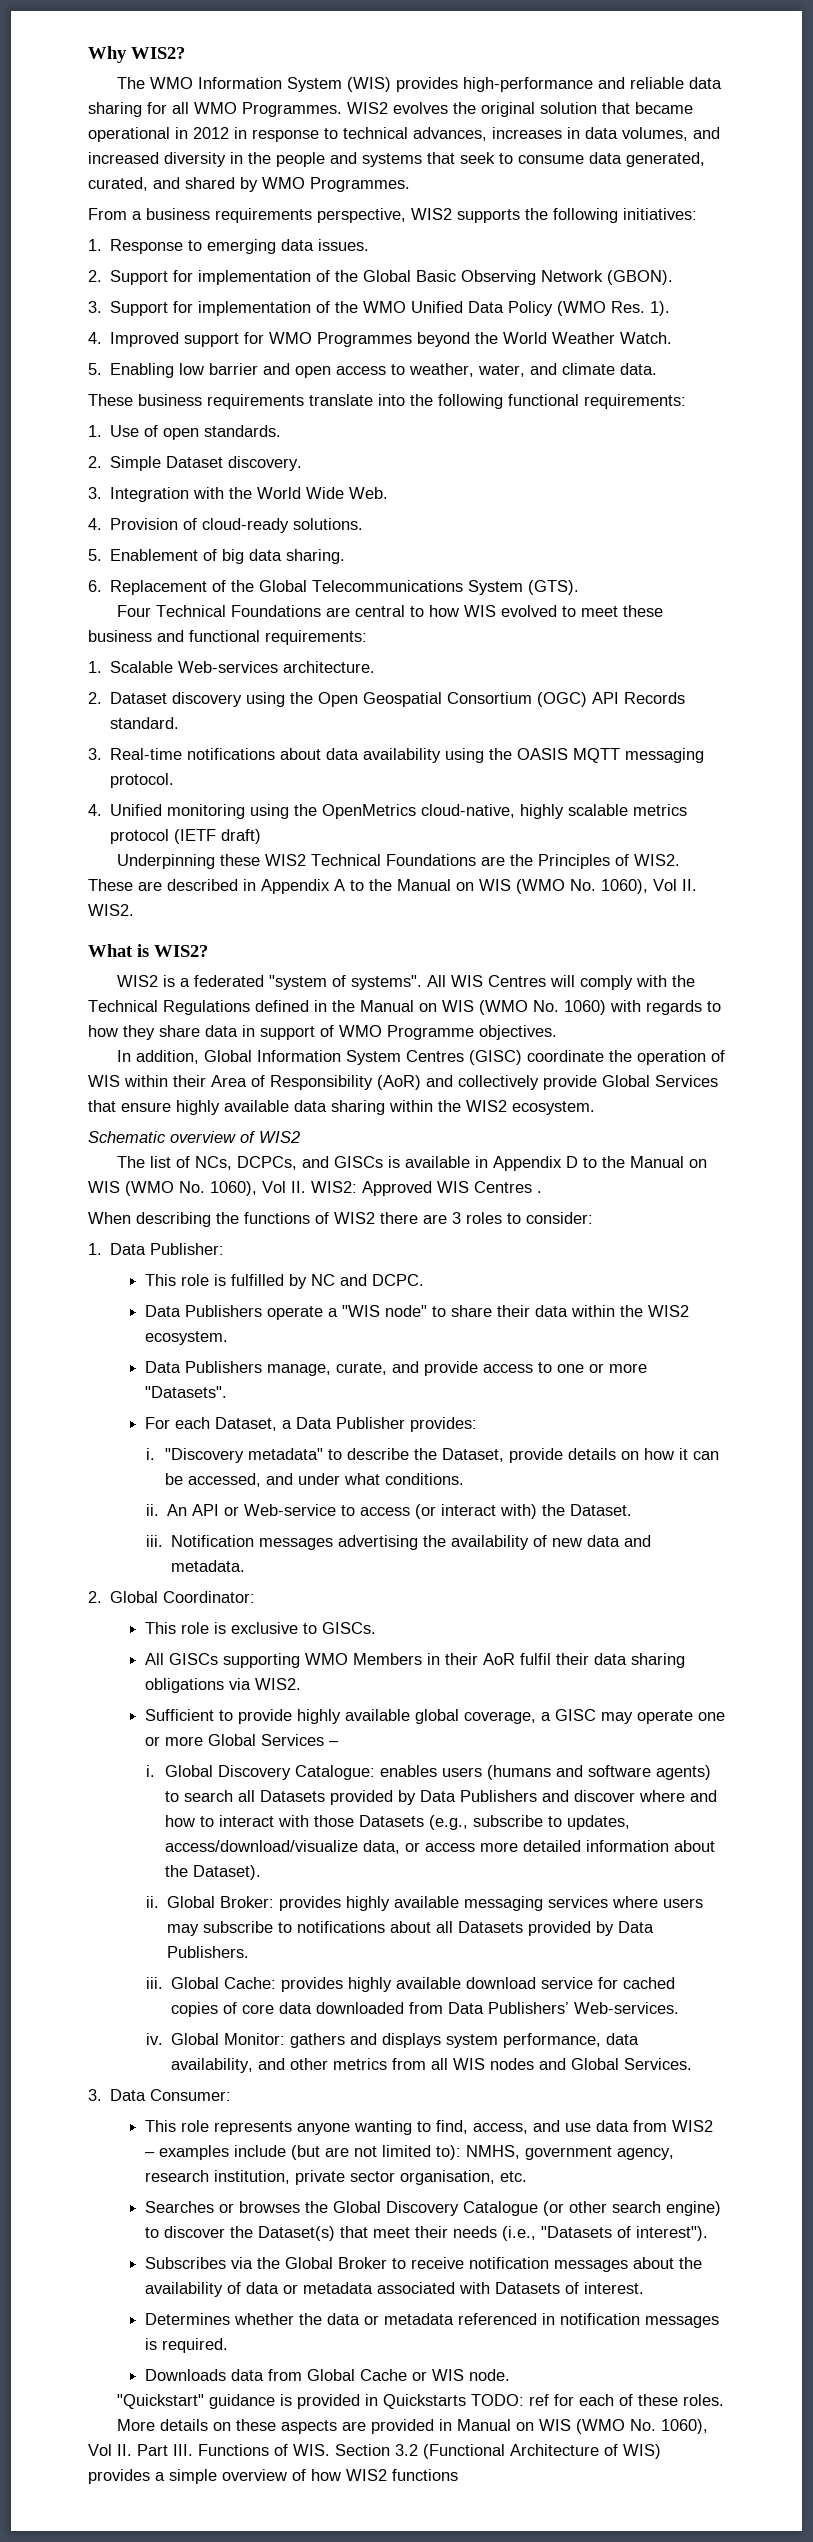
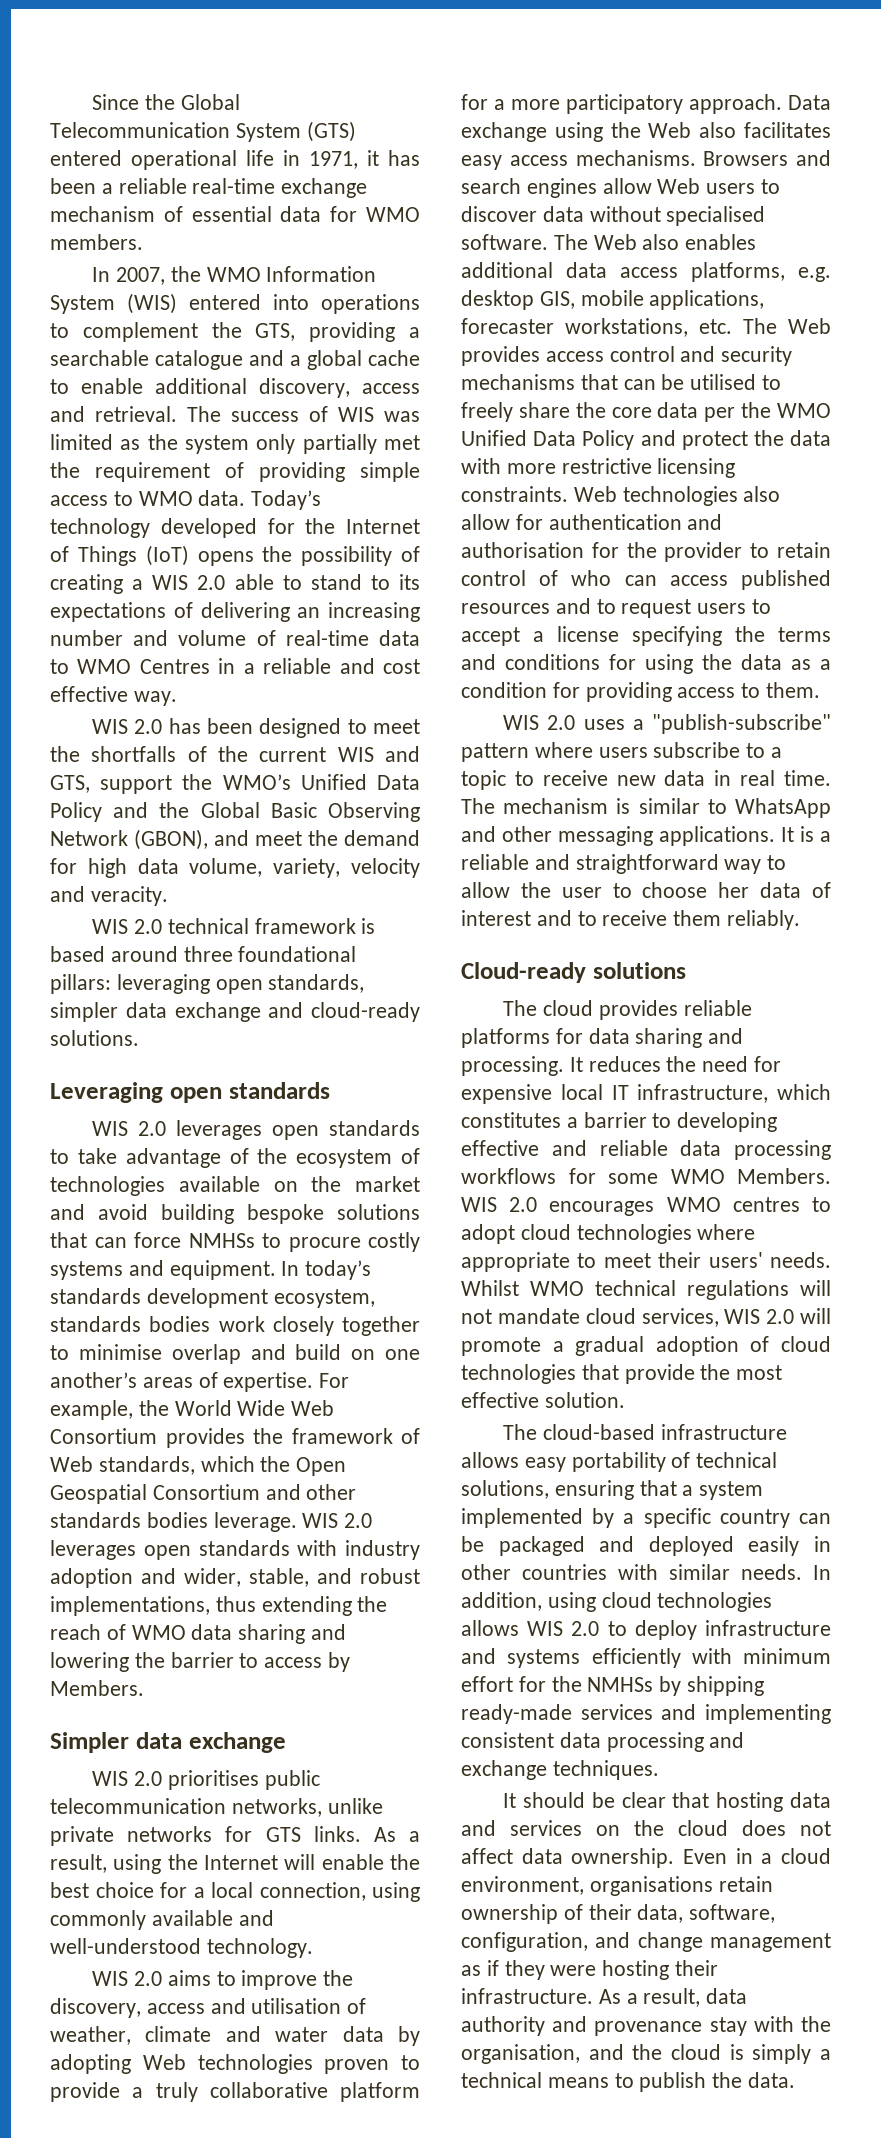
[88,46,185,63] [116,77,722,92] [88,102,693,117] [88,127,720,142] [88,152,705,167] [88,177,410,192] [88,208,697,223] [88,239,370,254] [88,270,331,285] Why WIS2? // The WMO Information System (WIS) provides high-performance and reliable data sharing for all WMO Programmes. WIS2 evolves the original solution that became operational in 2012 in response to technical advances, increases in data volumes, and increased diversity in the people and systems that seek to consume data generated, curated, and shared by WMO Programmes. // From a business requirements perspective, WIS2 supports the following initiatives: // 1. Response to emerging data issues. // 2. Support for implementation of -> [92,94,240,110] [50,121,356,142] [50,150,420,170] [50,178,368,198] [50,206,421,222] [50,234,143,250] [92,266,377,285] [50,293,420,314] [50,322,420,342] [50,350,420,370] [50,378,420,398] [50,406,420,422] [50,434,420,454] [50,462,420,482] [50,490,322,510] [50,518,420,538] [50,545,420,566] [50,574,420,594] [50,602,420,622] [50,630,420,646] [50,658,421,674] [50,686,177,706] [92,718,420,738] [50,746,420,762] [50,774,420,794] [50,802,149,822] Since the Global Telecommunication System (GTS) entered operational life in 1971, it has been a reliable real-time exchange mechanism of essential data for WMO members. // In 2007, the WMO Information System (WIS) entered into operations to complement the GTS, providing a searchable catalogue and a global cache to enable additional discovery, access and retrieval. The success of WIS was limited as the system only partially met the requirement of providing simple access to WMO data. Today’s technology developed for the Internet of Things (IoT) opens the possibility of creating a WIS 2.0 able to stand to its expectations of delivering an increasing number and volume of real-time data to WMO Centres in a reliable and cost effective way. // WIS 2.0 has been designed to meet the shortfalls of the current WIS and GTS, support the WMO’s Unified Data Policy and
[607,270,674,285] [88,301,331,316] (GBON). // 3. Support for implementation of -> [134,829,420,850] [50,858,420,878] [50,886,168,906] [92,918,376,934] [50,946,357,962] [50,974,365,994] [50,1002,420,1022] [50,1030,139,1046] [50,1082,330,1103] [92,1120,420,1140] [50,1148,420,1168] [50,1176,420,1196] [50,1204,420,1224] [50,1232,420,1252] [50,1260,372,1280] [50,1288,375,1308] [50,1316,420,1336] [50,1344,420,1364] [50,1372,350,1392] [50,1400,335,1420] [50,1428,420,1448] [50,1456,347,1476] [50,1484,357,1504] [50,1512,373,1532] [50,1540,420,1560] [50,1568,420,1588] [50,1596,388,1616] [50,1624,347,1644] [50,1652,351,1672] [50,1680,144,1696] [50,1732,286,1753] [92,1770,320,1790] [50,1798,383,1817] [50,1826,421,1846] [50,1854,420,1874] [50,1882,420,1902] [50,1910,274,1930] [50,1938,313,1958] [92,1970,354,1990] [50,1998,367,2018] [50,2026,420,2046] [50,2054,420,2074] [50,2082,420,2102] [461,94,831,114] [461,122,831,142] [461,150,831,170] [461,178,781,198] [461,206,766,226] [461,234,757,250] [461,262,831,282] [461,290,765,310] [461,318,831,337] [461,346,793,366] [461,374,782,390] [461,402,736,422] (GBON), and meet the demand for high data volume, variety, velocity and veracity. // WIS 2.0 technical framework is based around three foundational pillars: leveraging open standards, simpler data exchange and cloud-ready solutions. // Leveraging open standards // WIS 2.0 leverages open standards to take advantage of the ecosystem of technologies available on the market and avoid building bespoke solutions that can force NMHSs to procure costly systems and equipment. In today’s standards development ecosystem, standards bodies work closely together to minimise overlap and build on one another’s areas of expertise. For example, the World Wide Web Consortium provides the framework of Web standards, which the Open Geospatial Consortium and other standards bodies leverage. WIS 2.0 leverages open standards with industry adoption and wider, stable, and robust implementations, thus extending the reach of WMO data sharing and lowering the barrier to access by Members. // Simpler data exchange // WIS 2.0 prioritises public telecommunication networks, unlike private networks for GTS links. As a result, using the Internet will enable the best choice for a local connection, using commonly available and well-understood technology. // WIS 2.0 aims to improve the discovery, access and utilisation of weather, climate and water data by adopting Web technologies proven to provide a truly collaborative platform for a more participatory approach. Data exchange using the Web also facilitates easy access mechanisms. Browsers and search engines allow Web users to discover data without specialised software. The Web also enables additional data access platforms, e.g. desktop GIS, mobile applications, forecaster workstations, etc. The Web provides access control and security mechanisms that can be utilised to freely share the core data per
[557,301,671,316] [88,332,673,347] [88,363,658,378] [88,394,686,409] [88,425,282,440] [88,456,303,471] [88,487,389,502] [88,518,364,533] [88,549,346,564] [88,580,580,595] [116,605,663,617] [88,630,367,645] [88,661,376,673] [88,692,686,707] [110,717,180,729] [88,748,705,763] [110,773,175,788] [88,804,688,819] [110,829,262,844] [116,854,680,869] [88,879,697,894] [88,904,134,916] [88,944,208,957] [116,975,695,990] [88,1000,721,1015] [88,1025,557,1040] [116,1050,725,1065] [88,1075,718,1090] [88,1100,595,1115] [88,1131,300,1143] [116,1156,707,1171] [88,1181,542,1196] [88,1212,593,1227] [88,1243,225,1255] [144,1274,424,1289] [144,1305,689,1320] [144,1331,228,1345] [144,1361,647,1376] [144,1386,227,1398] [144,1417,477,1432] [145,1448,720,1463] [165,1473,465,1487] [145,1504,633,1519] [145,1535,652,1550] [171,1560,246,1572] [88,1591,256,1603] [144,1622,376,1634] [144,1653,685,1668] [144,1678,301,1693] [144,1709,725,1724] [144,1734,339,1746] [145,1765,712,1780] [165,1790,718,1805] [165,1815,631,1830] [165,1840,716,1854] [165,1865,262,1880] [145,1896,704,1911] [167,1921,655,1936] [167,1946,250,1958] [145,1977,676,1992] [171,2002,680,2017] [145,2033,640,2048] [171,2058,693,2073] [88,2089,232,2101] [144,2120,713,2135] [144,2145,674,2160] [144,2170,527,2185] [144,2201,721,2216] [144,2226,708,2241] [144,2257,702,2272] [144,2282,644,2297] [144,2313,719,2328] [144,2338,228,2353] [144,2369,510,2381] [116,2394,724,2409] [116,2419,708,2434] [88,2444,661,2459] [88,2469,458,2484] (WMO Res. 1). // 4. Improved support for WMO Programmes beyond the World Weather Watch. // 5. Enabling low barrier and open access to weather, water, and climate data. // These business requirements translate into the following functional requirements: // 1. Use of open standards. // 2. Simple Dataset discovery. // 3. Integration with the World Wide Web. // 4. Provision of cloud-ready solutions. // 5. Enablement of big data sharing. // 6. Replacement of the Global Telecommunications System (GTS). // Four Technical Foundations are central to how WIS evolved to meet these business and functional requirements: // 1. Scalable Web-services architecture. // 2. Dataset discovery using the Open Geospatial Consortium (OGC) API Records standard. // 3. Real-time notifications about data availability using the OASIS MQTT messaging protocol. // 4. Unified monitoring using the OpenMetrics cloud-native, highly scalable metrics protocol (IETF draft) // Underpinning these WIS2 Technical Foundations are the Principles of WIS2. These are described in Appendix A to the Manual on WIS (WMO No. 1060), Vol II. WIS2. // What is WIS2? // WIS2 is a federated "system of systems". All WIS Centres will comply with the Technical Regulations defined in the Manual on WIS (WMO No. 1060) with regards to how they share data in support of WMO Programme objectives. // In addition, Global Information System Centres (GISC) coordinate the operation of WIS within their Area of Responsibility (AoR) and collectively provide Global Services that ensure highly available data sharing within the WIS2 ecosystem. // Schematic overview of WIS2 // The list of NCs, DCPCs, and GISCs is available in Appendix D to the Manual on WIS (WMO No. 1060), Vol II. WIS2: Approved WIS Centres . // When describing the functions of WIS2 there are 3 roles to consider: // 1. Data Publisher: // This role is fulfilled by NC and DCPC. // Data Publishers operate a "WIS node" to share their data within the WIS2 ecosystem. // Data Publishers manage, curate, and provide access to one or more "Datasets". // For each Dataset, a Data Publisher provides: // i. "Discovery metadata" to describe the Dataset, provide details on how it can be accessed, and under what conditions. // ii. An API or Web-service to access (or interact with) the Dataset. // iii. Notification messages advertising the availability of new data and metadata. // 2. Global Coordinator: // This role is exclusive to GISCs. // All GISCs supporting WMO Members in their AoR fulfil their data sharing obligations via WIS2. // Sufficient to provide highly available global coverage, a GISC may operate one or more Global Services – // i. Global Discovery Catalogue: enables users (humans and software agents) to search all Datasets provided by Data Publishers and discover where and how to interact with those Datasets (e.g., subscribe to updates, access/download/visualize data, or access more detailed information about the Dataset). // ii. Global Broker: provides highly available messaging services where users may subscribe to notifications about all Datasets provided by Data Publishers. // iii. Global Cache: provides highly available download service for cached copies of core data downloaded from Data Publishers’ Web-services. // iv. Global Monitor: gathers and displays system performance, data availability, and other metrics from all WIS nodes and Global Services. // 3. Data Consumer: // This role represents anyone wanting to find, access, and use data from WIS2 – examples include (but are not limited to): NMHS, government agency, research institution, private sector organisation, etc. // Searches or browses the Global Discovery Catalogue (or other search engine) to discover the Dataset(s) that meet their needs (i.e., "Datasets of interest"). // Subscribes via the Global Broker to receive notification messages about the availability of data or metadata associated with Datasets of interest. // Determines whether the data or metadata referenced in notification messages is required. // Downloads data from Global Cache or WIS node. // "Quickstart" guidance is provided in Quickstarts TODO: ref for each of these roles. // More details on these aspects are provided in Manual on WIS (WMO No. 1060), Vol II. Part III. Functions of WIS. Section 3.2 (Functional Architecture of WIS) provides a simple overview of how WIS2 functions -> [640,430,831,450] [461,458,736,478] [461,486,781,506] [461,514,723,530] [461,542,831,562] [461,570,831,590] [461,598,772,618] [461,626,831,646] [461,654,831,674] [461,682,821,702] [503,714,831,734] [461,742,783,762] [461,770,831,790] [461,798,831,818] [461,826,831,846] [461,854,787,874] [461,882,831,898] [461,910,801,930] [461,962,686,983] [503,1000,752,1020] [461,1028,744,1048] [461,1056,782,1076] [461,1084,831,1104] [461,1112,778,1132] [461,1140,831,1160] [461,1168,831,1184] [461,1197,831,1216] [461,1224,756,1244] [461,1252,831,1272] [461,1280,831,1300] [461,1308,831,1327] [461,1336,831,1356] [461,1364,783,1384] [461,1392,625,1408] [503,1424,787,1440] [461,1452,778,1472] [461,1480,764,1500] [461,1508,831,1528] [461,1536,831,1556] [461,1564,831,1580] [461,1592,773,1612] [461,1620,831,1640] [461,1648,831,1668] [461,1676,765,1696] [461,1704,831,1724] [461,1732,745,1752] [461,1760,659,1780] [503,1792,831,1812] [461,1820,831,1836] [461,1848,831,1868] [461,1876,773,1896] [461,1904,776,1924] [461,1932,831,1952] [461,1960,719,1980] [461,1988,748,2007] [461,2016,831,2036] [461,2044,831,2064] [461,2072,796,2092] and protect the data with more restrictive licensing constraints. Web technologies also allow for authentication and authorisation for the provider to retain control of who can access published resources and to request users to accept a license specifying the terms and conditions for using the data as a condition for providing access to them. // WIS 2.0 uses a "publish-subscribe" pattern where users subscribe to a topic to receive new data in real time. The mechanism is similar to WhatsApp and other messaging applications. It is a reliable and straightforward way to allow the user to choose her data of interest and to receive them reliably. // Cloud-ready solutions // The cloud provides reliable platforms for data sharing and processing. It reduces the need for expensive local IT infrastructure, which constitutes a barrier to developing effective and reliable data processing workflows for some WMO Members. WIS 2.0 encourages WMO centres to adopt cloud technologies where appropriate to meet their users' needs. Whilst WMO technical regulations will not mandate cloud services, WIS 2.0 will promote a gradual adoption of cloud technologies that provide the most effective solution. // The cloud-based infrastructure allows easy portability of technical solutions, ensuring that a system implemented by a specific country can be packaged and deployed easily in other countries with similar needs. In addition, using cloud technologies allows WIS 2.0 to deploy infrastructure and systems efficiently with minimum effort for the NMHSs by shipping ready-made services and implementing consistent data processing and exchange techniques. // It should be clear that hosting data and services on the cloud does not affect data ownership. Even in a cloud environment, organisations retain ownership of their data, software, configuration, and change management as if they were hosting their infrastructure. As a result, data authority and provenance stay with the organisation, and the cloud is simply a technical means to publish the data.

